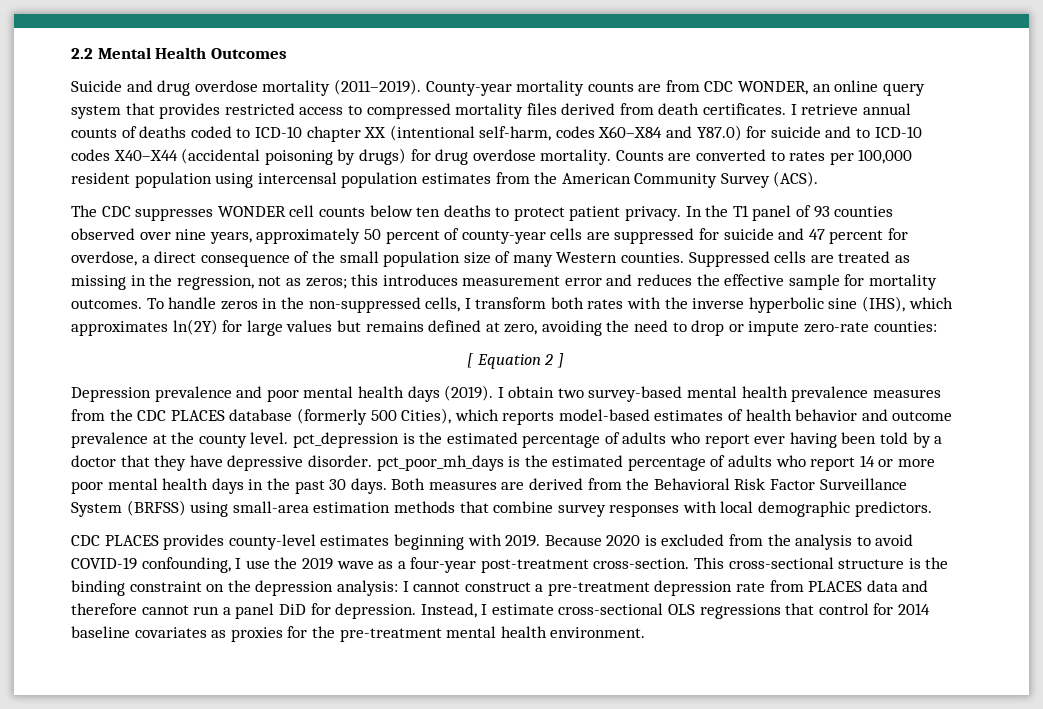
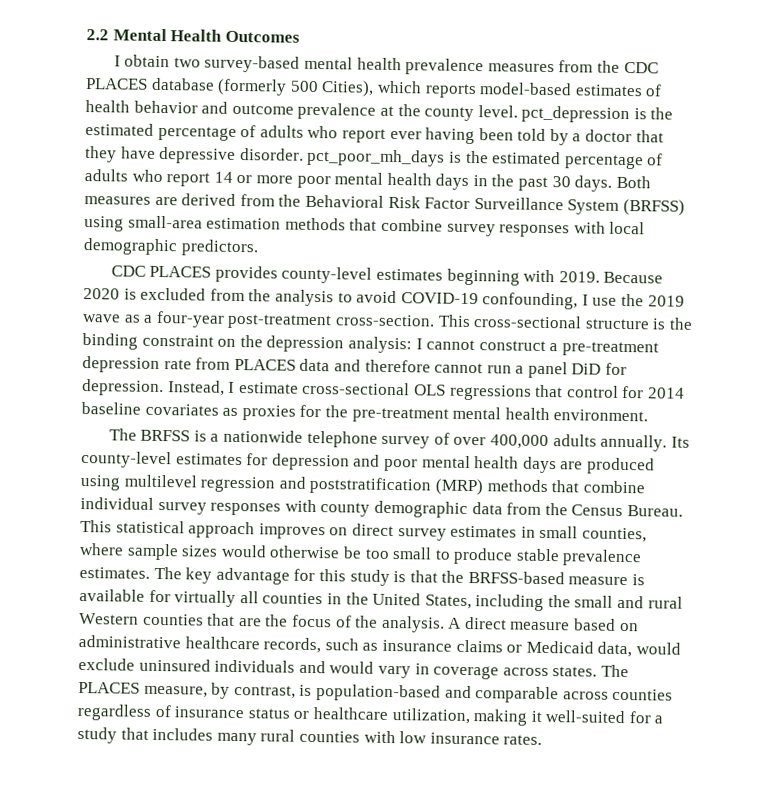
[71,79,925,96] [71,103,911,119] [71,125,922,142] [71,148,913,165] [71,171,819,188] [71,205,894,221] [71,228,909,244] [71,251,911,267] [71,274,938,290] [71,296,953,313] [71,319,937,336] [467,353,564,369] [71,385,494,402] Suicide and drug overdose mortality (2011–2019). County-year mortality counts are from CDC WONDER, an online query system that provides restricted access to compressed mortality files derived from death certificates. I retrieve annual counts of deaths coded to ICD-10 chapter XX (intentional self-harm, codes X60–X84 and Y87.0) for suicide and to ICD-10 codes X40–X44 (accidental poisoning by drugs) for drug overdose mortality. Counts are converted to rates per 100,000 resident population using intercensal population estimates from the American Community Survey (ACS). // The CDC suppresses WONDER cell counts below ten deaths to protect patient privacy. In the T1 panel of 93 counties observed over nine years, approximately 50 percent of county-year cells are suppressed for suicide and 47 percent for overdose, a direct consequence of the small population size of many Western counties. Suppressed cells are treated as missing in the regression, not as zeros; this introduces measurement error and reduces the effective sample for mortality outcomes. To handle zeros in the non-suppressed cells, I transform both rates with the inverse hyperbolic sine (IHS), which approximates ln(2Y) for large values but remains defined at zero, avoiding the need to drop or impute zero-rate counties: // [ Equation 2 ] // Depression prevalence and poor mental health days (2019). -> (300, 36) none
(646, 632) none -> [108,428,690,452] [81,450,655,475] [80,474,645,496] [80,496,683,518] [80,519,647,543] [79,542,643,567] [79,566,646,586] [79,588,683,611] [79,612,639,633] [78,634,681,658] [78,657,629,680] [78,681,674,704] [77,703,664,726] [77,726,543,746] // The BRFSS is a nationwide telephone survey of over 400,000 adults annually. Its county-level estimates for depression and poor mental health days are produced using multilevel regression and poststratification (MRP) methods that combine individual survey responses with county demographic data from the Census Bureau. This statistical approach improves on direct survey estimates in small counties, where sample sizes would otherwise be too small to produce stable prevalence estimates. The key advantage for this study is that the BRFSS-based measure is available for virtually all counties in the United States, including the small and rural Western counties that are the focus of the analysis. A direct measure based on administrative healthcare records, such as insurance claims or Medicaid data, would exclude uninsured individuals and would vary in coverage across states. The PLACES measure, by contrast, is population-based and comparable across counties regardless of insurance status or healthcare utilization, making it well-suited for a study that includes many rural counties with low insurance rates.

